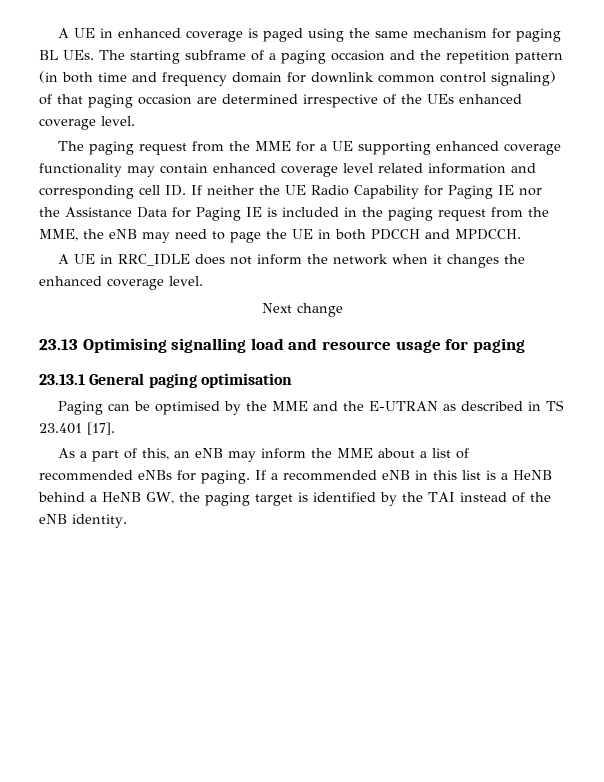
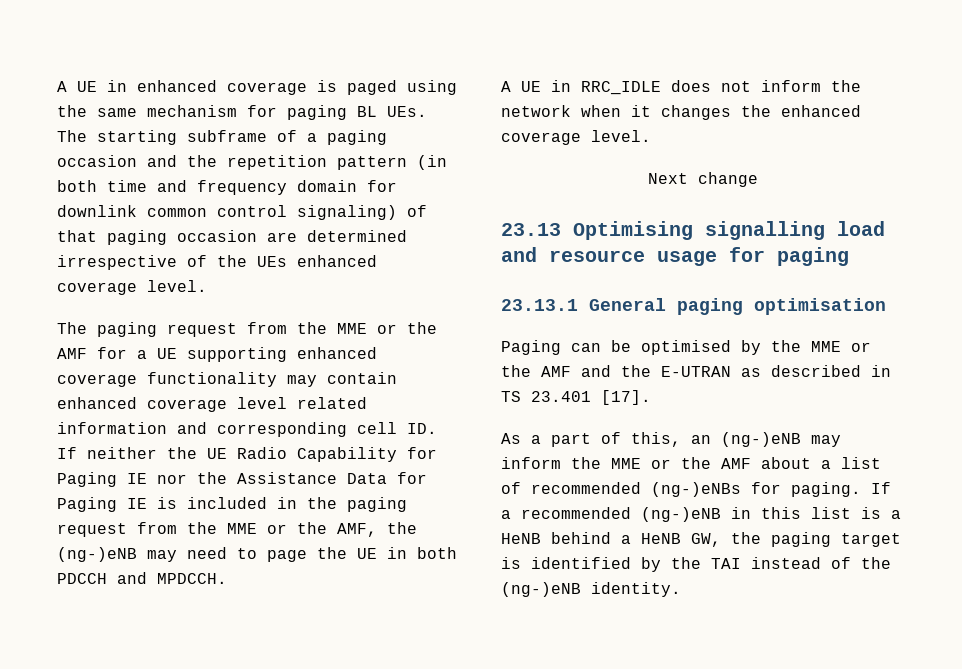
(292, 146) none -> [377,322,437,334] [57,348,87,359] or the AMF
[39,229,137,241] MME, the eNB -> [227,522,417,537] [57,547,137,562] MME or the AMF, the (ng-)eNB
(309, 406) none -> [851,342,871,352] [501,365,571,377] or the AMF
[195,448,224,458] eNB -> [721,432,801,447] (ng-)eNB
(374, 453) none -> [651,457,751,469] or the AMF
[138,470,172,480] eNBs -> [651,482,741,497] (ng-)eNBs
[382,470,410,480] eNB -> [641,507,721,522] (ng-)eNB
[39,514,67,524] eNB -> [501,582,581,597] (ng-)eNB

